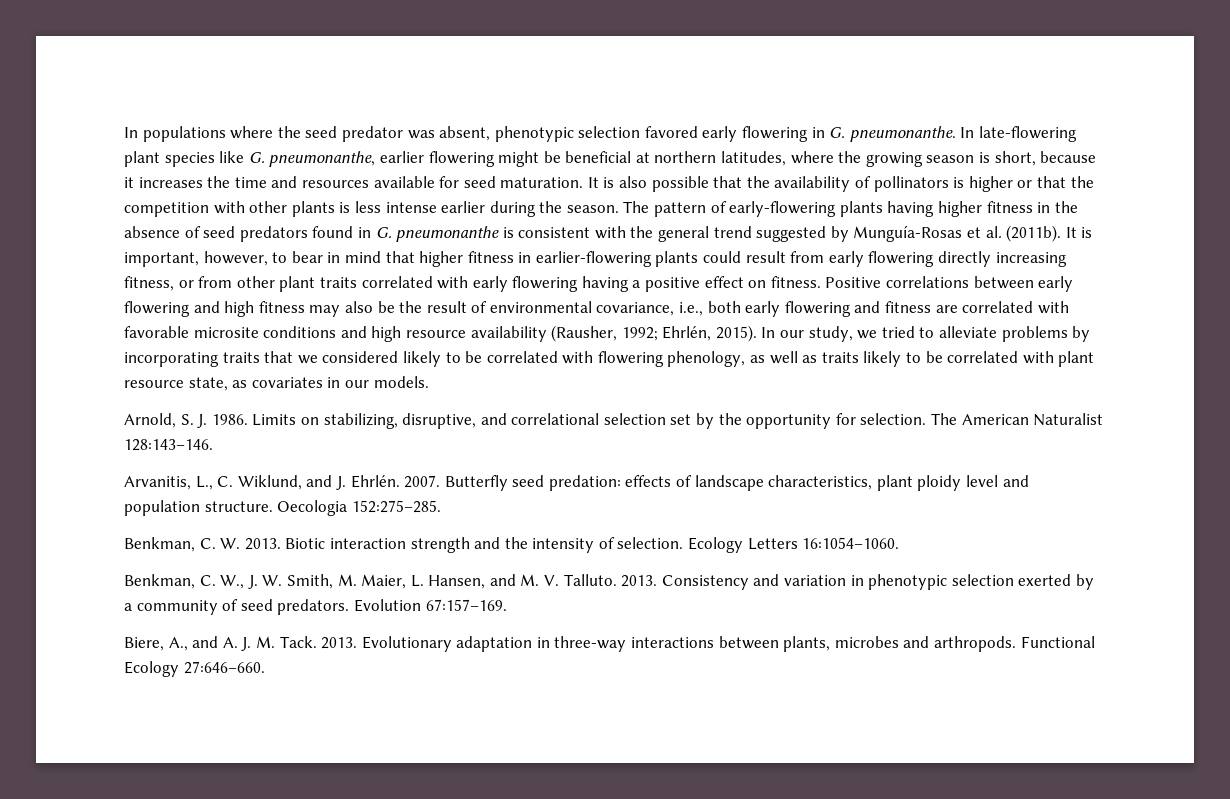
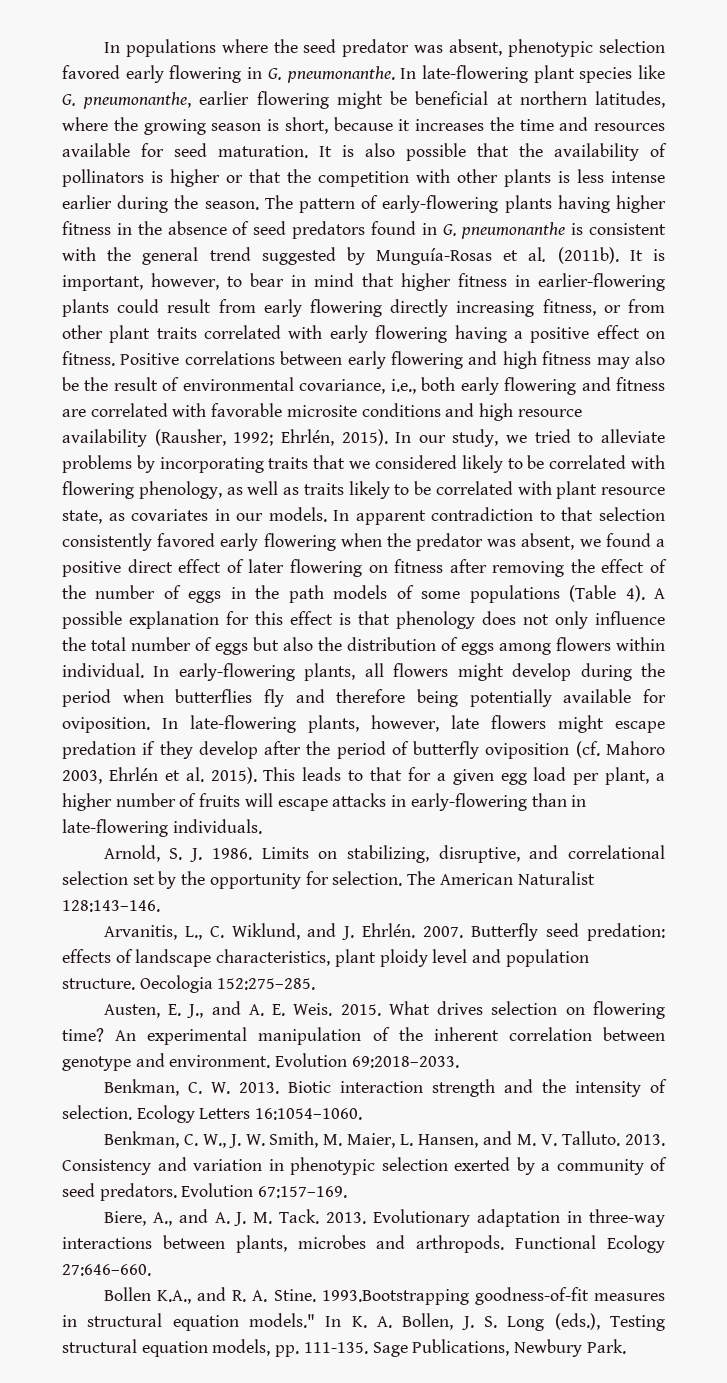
(429, 382) none -> [333,507,665,525] [62,533,665,551] [62,559,667,577] [62,585,665,603] [62,611,665,629] [62,637,665,655] [62,663,666,681] [62,689,666,707] [62,715,665,733] [62,741,665,759] [62,767,665,785] [62,793,587,811] [62,819,262,837] In apparent contradiction to that selection consistently favored early flowering when the predator was absent, we found a positive direct effect of later flowering on fitness after removing the effect of the number of eggs in the path models of some populations (Table 4). A possible explanation for this effect is that phenology does not only influence the total number of eggs but also the distribution of eggs among flowers within individual. In early-flowering plants, all flowers might develop during the period when butterflies fly and therefore being potentially available for oviposition. In late-flowering plants, however, late flowers might escape predation if they develop after the period of butterfly oviposition (cf. Mahoro 2003, Ehrlén et al. 2015). This leads to that for a given egg load per plant, a higher number of fruits will escape attacks in early-flowering than in late-flowering individuals.
(441, 506) none -> [103,1001,665,1019] [62,1027,665,1045] [62,1053,459,1071] // Austen, E. J., and A. E. Weis. 2015. What drives selection on flowering time? An experimental manipulation of the inherent correlation between genotype and environment. Evolution 69:2018–2033.
(265, 667) none -> [103,1287,665,1305] [62,1313,665,1331] [62,1339,626,1357] // Bollen K.A., and R. A. Stine. 1993.Bootstrapping goodness-of-fit measures in structural equation models." In K. A. Bollen, J. S. Long (eds.), Testing structural equation models, pp. 111-135. Sage Publications, Newbury Park.

